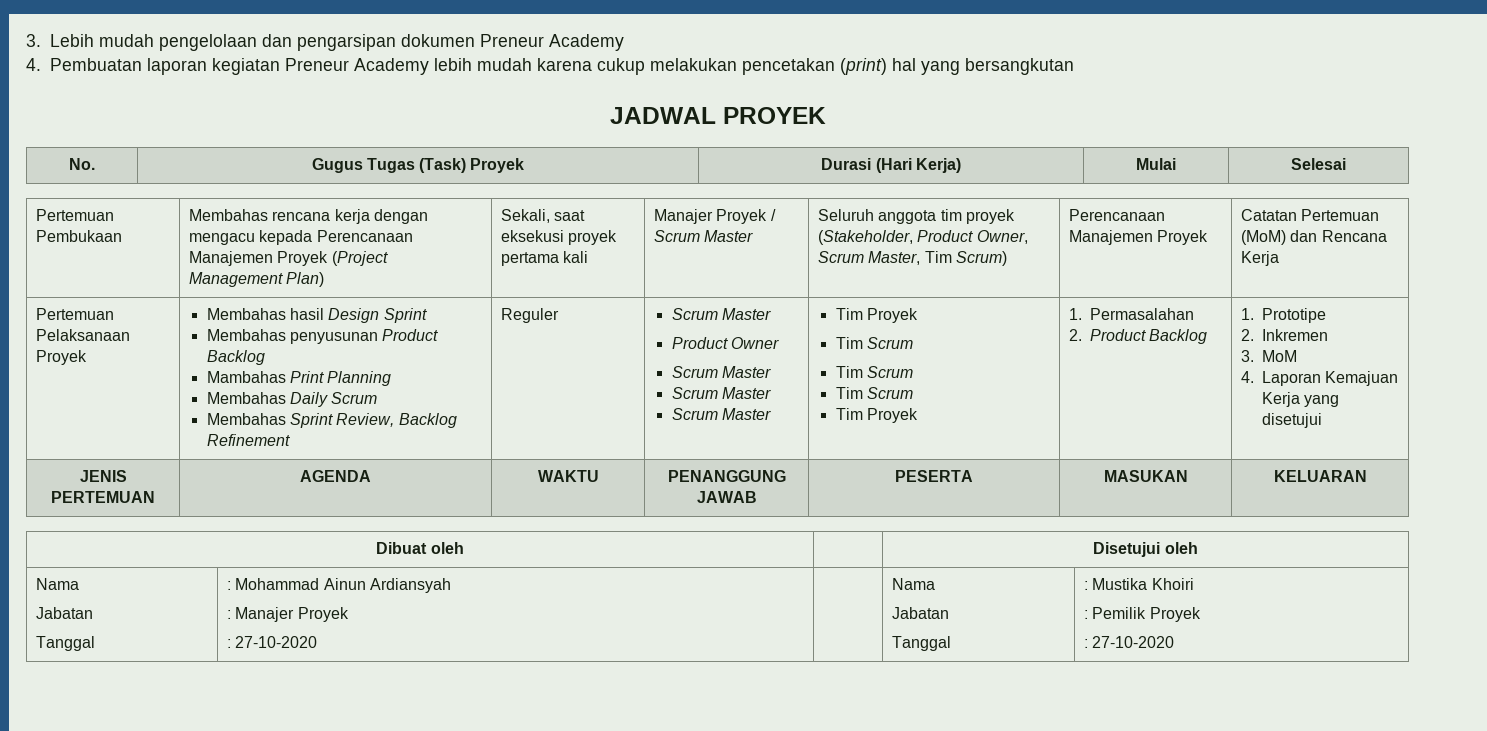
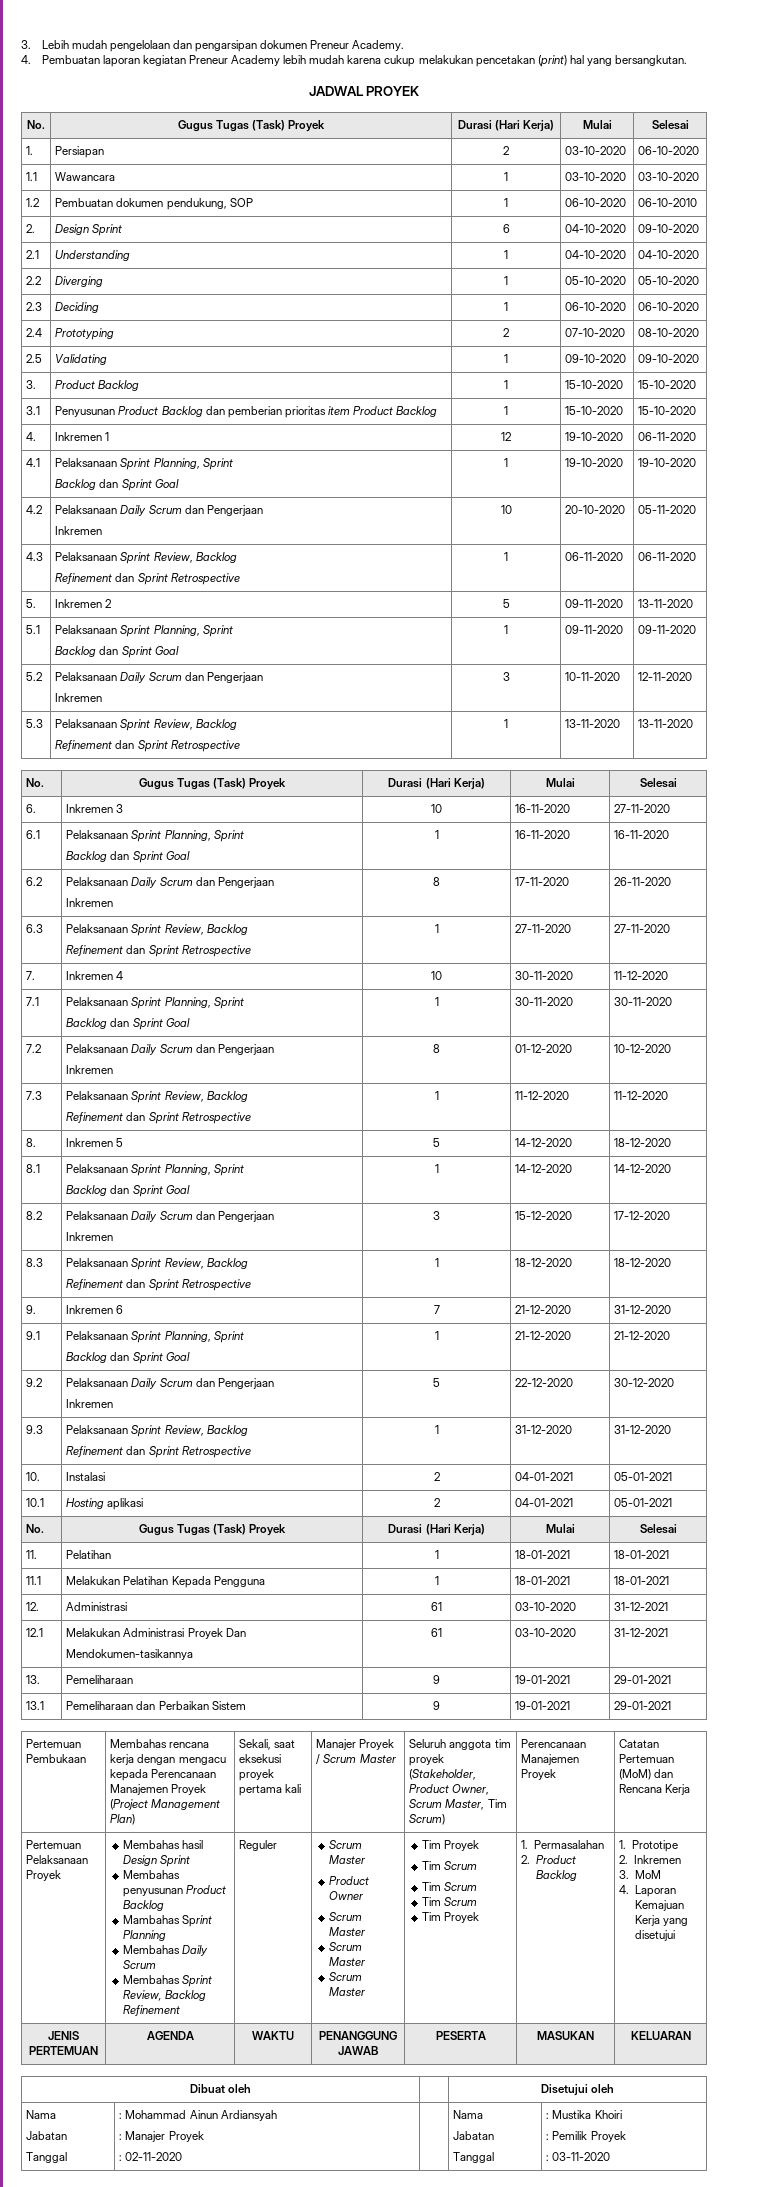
[548,34,624,51] Academy -> [352,40,405,51] Academy.
[964,58,1074,75] bersangkutan -> [615,55,688,66] bersangkutan.
(1346, 164) none -> [26,146,34,155] [55,146,105,158] [503,146,510,155] [565,146,627,155] [638,146,700,155] [26,172,38,181] [55,172,116,181] [504,172,509,181] [565,172,627,181] [638,172,700,181] [26,198,40,207] [55,198,253,210] [504,198,509,207] [565,198,627,207] [638,198,698,207] [26,224,36,233] [55,224,123,236] [502,224,510,233] [565,224,627,233] [638,224,700,233] [26,250,40,259] [55,250,131,261] [504,250,509,259] [565,250,627,259] [638,250,700,259] [26,276,42,285] [55,276,104,287] [504,276,509,285] [565,276,627,285] [638,276,700,285] [26,302,43,311] [55,302,100,313] [504,302,509,311] [565,302,627,311] [638,302,700,311] [26,328,43,337] [55,328,115,340] [503,328,510,337] [565,328,626,337] [638,328,700,337] [26,354,43,363] [55,354,108,365] [504,354,509,363] [565,354,627,363] [638,354,700,363] [26,380,37,389] [55,380,140,391] [504,380,509,389] [565,380,624,389] [638,380,697,389] [26,406,41,415] [55,406,438,418] [504,406,509,415] [565,406,624,415] [638,406,697,415] [26,432,37,441] [55,432,110,441] [501,432,512,441] [565,432,624,441] [638,432,697,441] [26,458,41,467] [55,458,233,470] [55,479,179,491] [504,458,509,467] [565,458,624,467] [638,458,697,467] [26,505,43,514] [55,505,263,516] [55,526,103,535] [500,505,512,514] [565,505,626,514] [638,505,697,514] [26,552,44,561] [55,552,237,564] [55,573,240,585] [504,552,509,561] [565,552,624,561] [638,552,697,561] [26,599,37,608] [55,599,112,608] [502,599,510,608] [565,599,624,608] [638,599,694,608] [26,625,41,634] [55,625,233,637] [55,646,179,658] [504,625,509,634] [565,625,624,634] [638,625,697,634] [26,672,43,681] [55,672,263,683] [55,693,103,702] [502,672,510,681] [565,672,621,681] [638,672,693,681] [26,719,44,728] [55,719,237,731] [55,740,240,752] [504,719,509,728] [565,719,621,728] [638,719,694,728] [26,778,45,787] [138,778,287,790] [388,778,485,790] [545,778,575,787] [639,778,677,788] [26,804,37,813] [66,804,124,813] [431,804,443,813] [515,804,571,813] [614,804,671,813] [26,830,41,839] [66,830,244,842] [66,851,190,863] [434,830,439,839] [515,830,571,839] [614,830,670,839] [26,877,43,886] [66,877,274,888] [66,898,114,907] [433,877,441,886] [515,877,570,886] [614,877,672,886] [26,924,44,933] [66,924,248,936] [66,945,251,957] [434,924,439,933] [515,924,572,933] [614,924,671,933] [26,971,36,980] [66,971,124,980] [431,971,443,980] [515,971,574,980] [614,971,669,980] [26,997,40,1006] [66,997,244,1009] [66,1018,190,1030] [434,997,439,1006] [515,997,574,1006] [614,997,673,1006] [26,1044,42,1053] [66,1044,274,1055] [66,1065,114,1074] [433,1044,441,1053] [515,1044,573,1053] [614,1044,672,1053] [26,1091,43,1100] [66,1091,248,1103] [66,1112,251,1124] [434,1091,439,1100] [515,1091,570,1100] [614,1091,669,1100] [26,1138,37,1147] [66,1138,124,1147] [433,1138,441,1147] [515,1138,573,1147] [614,1138,672,1147] [26,1164,41,1173] [66,1164,244,1176] [66,1185,190,1197] [434,1164,439,1173] [515,1164,573,1173] [614,1164,672,1173] [26,1211,43,1220] [66,1211,274,1222] [66,1232,114,1241] [433,1211,441,1220] [515,1211,573,1220] [614,1211,671,1220] [26,1258,44,1267] [66,1258,248,1270] [66,1279,251,1291] [434,1258,439,1267] [515,1258,573,1267] [614,1258,672,1267] [26,1305,37,1314] [66,1305,124,1314] [433,1305,440,1314] [515,1305,572,1314] [614,1305,672,1314] [26,1331,41,1340] [66,1331,244,1343] [66,1352,190,1364] [434,1331,439,1340] [515,1331,572,1340] [614,1331,671,1340] [26,1378,43,1387] [66,1378,274,1389] [66,1399,114,1408] [433,1378,441,1387] [515,1378,574,1387] [614,1378,675,1387] [26,1425,44,1434] [66,1425,248,1437] [66,1446,251,1458] [434,1425,439,1434] [515,1425,573,1434] [614,1425,672,1434] [26,1472,41,1481] [66,1472,106,1481] [433,1472,440,1481] [515,1472,574,1481] [614,1472,673,1481] [26,1498,45,1507] [66,1498,144,1510] [433,1498,440,1507] [515,1498,574,1507] [614,1498,673,1507] [26,1524,45,1533] [138,1524,287,1536] [388,1524,485,1536] [545,1524,575,1533] [639,1524,677,1534] [26,1550,38,1559] [66,1550,112,1559] [434,1550,439,1559] [515,1550,571,1559] [614,1550,670,1559] [26,1576,42,1585] [66,1576,265,1588] [434,1576,439,1585] [515,1576,571,1585] [614,1576,670,1585] [26,1602,40,1611] [66,1602,128,1611] [431,1602,443,1611] [515,1602,577,1611] [614,1602,669,1611] [26,1628,44,1637] [66,1628,246,1639] [66,1649,194,1660] [431,1628,443,1637] [515,1628,577,1637] [614,1628,669,1637] [26,1675,41,1684] [66,1675,134,1684] [433,1675,441,1684] [515,1675,571,1684] [614,1675,672,1684] [26,1701,45,1710] [66,1701,246,1710] [433,1701,441,1710] [515,1701,571,1710] [614,1701,672,1710] // 1. | Persiapan | 2 | 03-10-2020 | 06-10-2020 // 1.1 | Wawancara | 1 | 03-10-2020 | 03-10-2020 // 1.2 | Pembuatan dokumen pendukung, SOP | 1 | 06-10-2020 | 06-10-2010 // 2. | Design Sprint | 6 | 04-10-2020 | 09-10-2020 // 2.1 | Understanding | 1 | 04-10-2020 | 04-10-2020 // 2.2 | Diverging | 1 | 05-10-2020 | 05-10-2020 // 2.3 | Deciding | 1 | 06-10-2020 | 06-10-2020 // 2.4 | Prototyping | 2 | 07-10-2020 | 08-10-2020 // 2.5 | Validating | 1 | 09-10-2020 | 09-10-2020 // 3. | Product Backlog | 1 | 15-10-2020 | 15-10-2020 // 3.1 | Penyusunan Product Backlog dan pemberian prioritas item Product Backlog | 1 | 15-10-2020 | 15-10-2020 // 4. | Inkremen 1 | 12 | 19-10-2020 | 06-11-2020 // 4.1 | Pelaksanaan Sprint Planning, Sprint // Backlog dan Sprint Goal | 1 | 19-10-2020 | 19-10-2020 // 4.2 | Pelaksanaan Daily Scrum dan Pengerjaan // Inkremen | 10 | 20-10-2020 | 05-11-2020 // 4.3 | Pelaksanaan Sprint Review, Backlog // Refinement dan Sprint Retrospective | 1 | 06-11-2020 | 06-11-2020 // 5. | Inkremen 2 | 5 | 09-11-2020 | 13-11-2020 // 5.1 | Pelaksanaan Sprint Planning, Sprint // Backlog dan Sprint Goal | 1 | 09-11-2020 | 09-11-2020 // 5.2 | Pelaksanaan Daily Scrum dan Pengerjaan // Inkremen | 3 | 10-11-2020 | 12-11-2020 // 5.3 | Pelaksanaan Sprint Review, Backlog // Refinement dan Sprint Retrospective | 1 | 13-11-2020 | 13-11-2020 // No. | Gugus Tugas (Task) Proyek | Durasi (Hari Kerja) | Mulai | Selesai // 6. | Inkremen 3 | 10 | 16-11-2020 | 27-11-2020 // 6.1 | Pelaksanaan Sprint Planning, Sprint // Backlog dan Sprint Goal | 1 | 16-11-2020 | 16-11-2020 // 6.2 | Pelaksanaan Daily Scrum dan Pengerjaan // Inkremen | 8 | 17-11-2020 | 26-11-2020 // 6.3 | Pelaksanaan Sprint Review, Backlog // Refinement dan Sprint Retrospective | 1 | 27-11-2020 | 27-11-2020 // 7. | Inkremen 4 | 10 | 30-11-2020 | 11-12-2020 // 7.1 | Pelaksanaan Sprint Planning, Sprint // Backlog dan Sprint Goal | 1 | 30-11-2020 | 30-11-2020 // 7.2 | Pelaksanaan Daily Scrum dan Pengerjaan // Inkremen | 8 | 01-12-2020 | 10-12-2020 // 7.3 | Pelaksanaan Sprint Review, Backlog // Refinement dan Sprint Retrospective | 1 | 11-12-2020 | 11-12-2020 // 8. | Inkremen 5 | 5 | 14-12-2020 | 18-12-2020 // 8.1 | Pelaksanaan Sprint Planning, Sprint // Backlog dan Sprint Goal | 1 | 14-12-2020 | 14-12-2020 // 8.2 | Pelaksanaan Daily Scrum dan Pengerjaan // Inkremen | 3 | 15-12-2020 | 17-12-2020 // 8.3 | Pelaksanaan Sprint Review, Backlog // Refinement dan Sprint Retrospective | 1 | 18-12-2020 | 18-12-2020 // 9. | Inkremen 6 | 7 | 21-12-2020 | 31-12-2020 // 9.1 | Pelaksanaan Sprint Planning, Sprint // Backlog dan Sprint Goal | 1 | 21-12-2020 | 21-12-2020 // 9.2 | Pelaksanaan Daily Scrum dan Pengerjaan // Inkremen | 5 | 22-12-2020 | 30-12-2020 // 9.3 | Pelaksanaan Sprint Review, Backlog // Refinement dan Sprint Retrospective | 1 | 31-12-2020 | 31-12-2020 // 10. | Instalasi | 2 | 04-01-2021 | 05-01-2021 // 10.1 | Hosting aplikasi | 2 | 04-01-2021 | 05-01-2021 // No. | Gugus Tugas (Task) Proyek | Durasi (Hari Kerja) | Mulai | Selesai // 11. | Pelatihan | 1 | 18-01-2021 | 18-01-2021 // 11.1 | Melakukan Pelatihan Kepada Pengguna | 1 | 18-01-2021 | 18-01-2021 // 12. | Administrasi | 61 | 03-10-2020 | 31-12-2021 // 12.1 | Melakukan Administrasi Proyek Dan // Mendokumen-tasikannya | 61 | 03-10-2020 | 31-12-2021 // 13. | Pemeliharaan | 9 | 19-01-2021 | 29-01-2021 // 13.1 | Pemeliharaan dan Perbaikan Sistem | 9 | 19-01-2021 | 29-01-2021
[290,371,325,383] Print -> [182,1915,213,1927] Sprint
[235,636,318,648] 27-10-2020 -> [125,2152,183,2161] 02-11-2020
[1092,636,1175,648] 27-10-2020 -> [552,2152,611,2161] 03-11-2020

